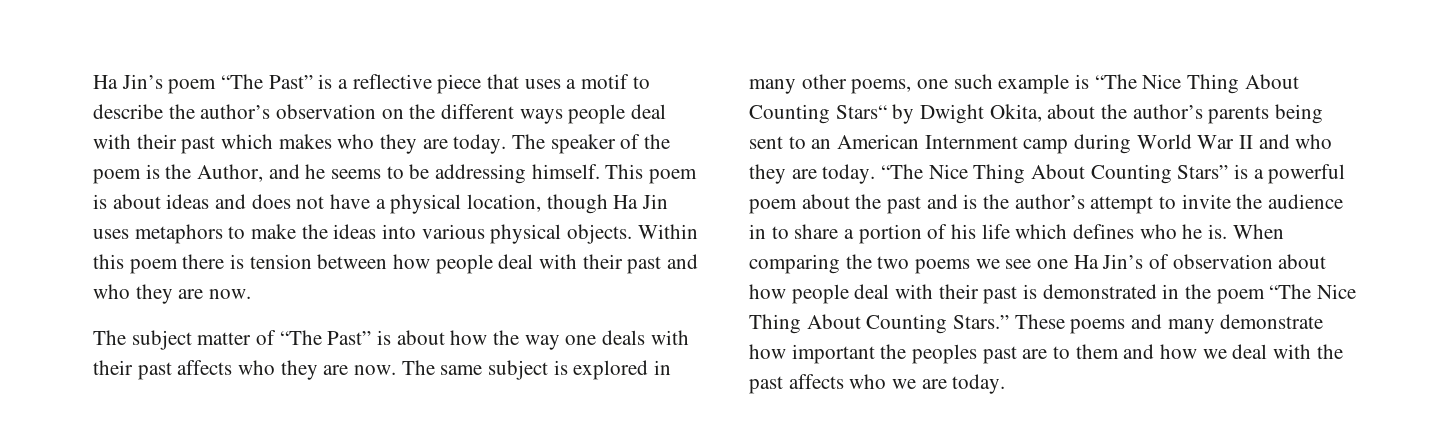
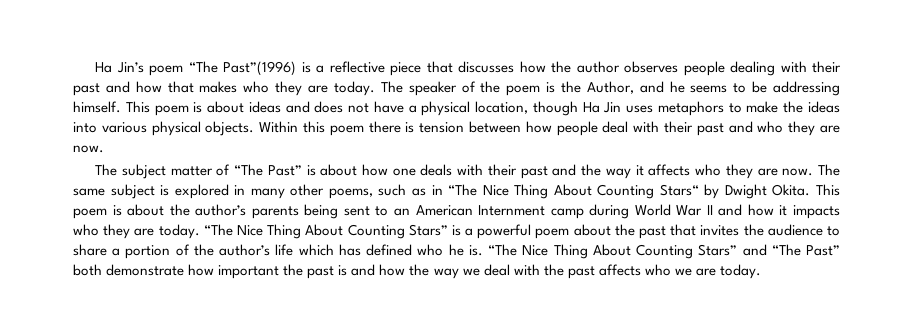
[268,75,313,89] Past” -> [223,61,297,76] Past”(1996)
[524,74,650,89] [93,104,667,124] [93,134,274,154] uses a motif to describe the author’s observation on the different ways people deal with their past which -> [458,61,841,76] [73,81,194,96] discusses how the author observes people dealing with their past and how that
[493,330,560,350] the way -> (388, 170) none
(172, 371) none -> [552,164,644,179] and the way it
[917,74,1090,94] one such example is -> [378,184,443,196] such as in
[989,104,1042,122] Okita, -> [772,184,840,196] [73,205,122,219] Okita. This poem is
(1290, 141) none -> [747,204,840,219] how it impacts
[926,194,1231,214] and is the author’s attempt to invite -> [670,224,740,236] that invites
[749,224,766,239] in -> (823, 230) none
[951,224,1284,239] [749,254,1327,274] [749,284,1357,304] [749,314,1324,334] [749,344,1198,364] his life which defines who he is. When comparing the two poems we see one Ha Jin’s of observation about how people deal with their past is demonstrated in the poem “The Nice Thing About Counting Stars.” These poems and many demonstrate how important the peoples past are to them and how -> [193,244,840,259] [73,264,459,279] the author’s life which has defined who he is. “The Nice Thing About Counting Stars” and “The Past” both demonstrate how important the past is and how the way

